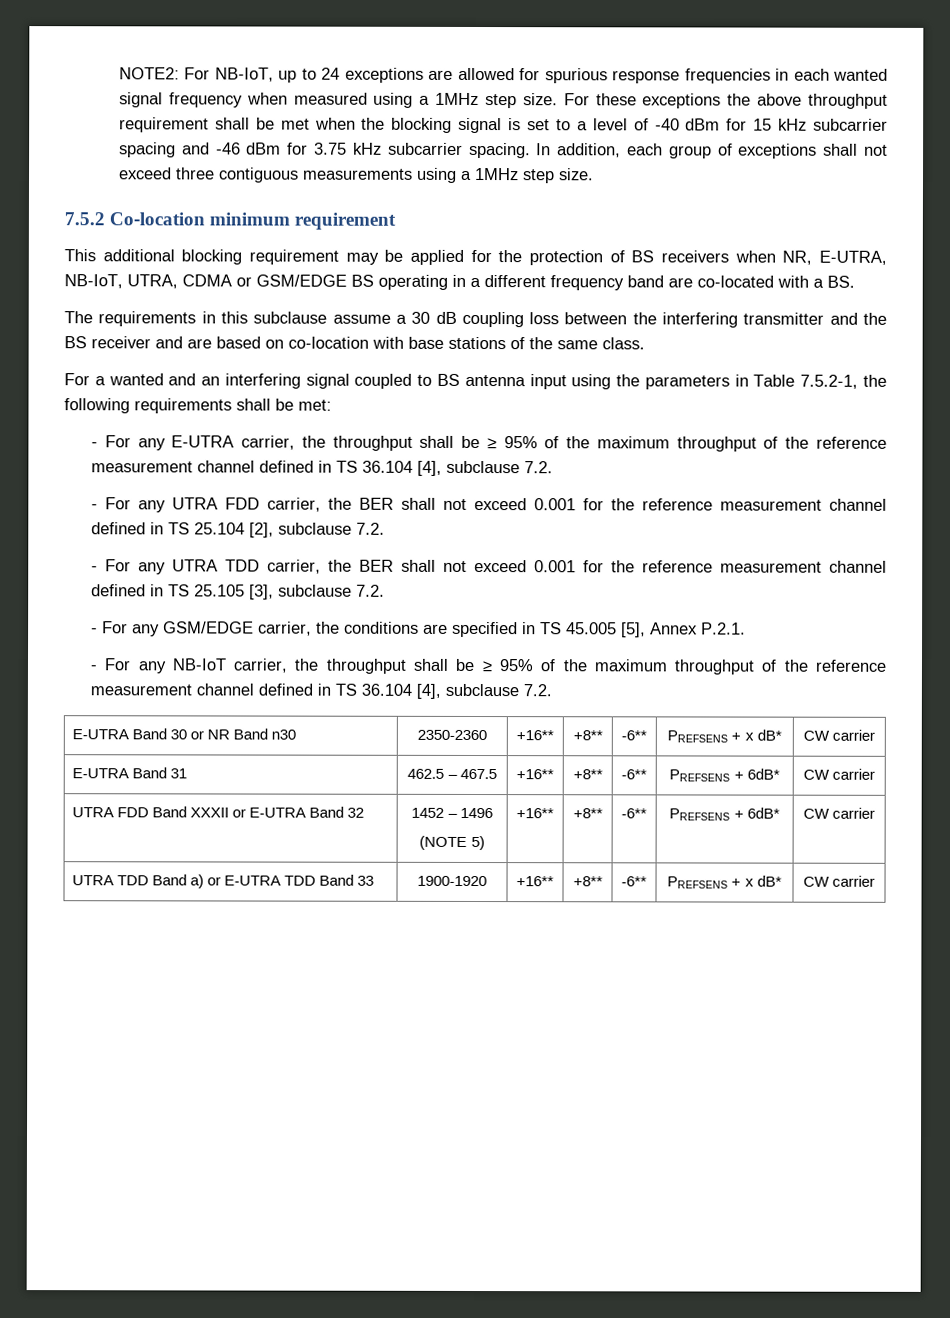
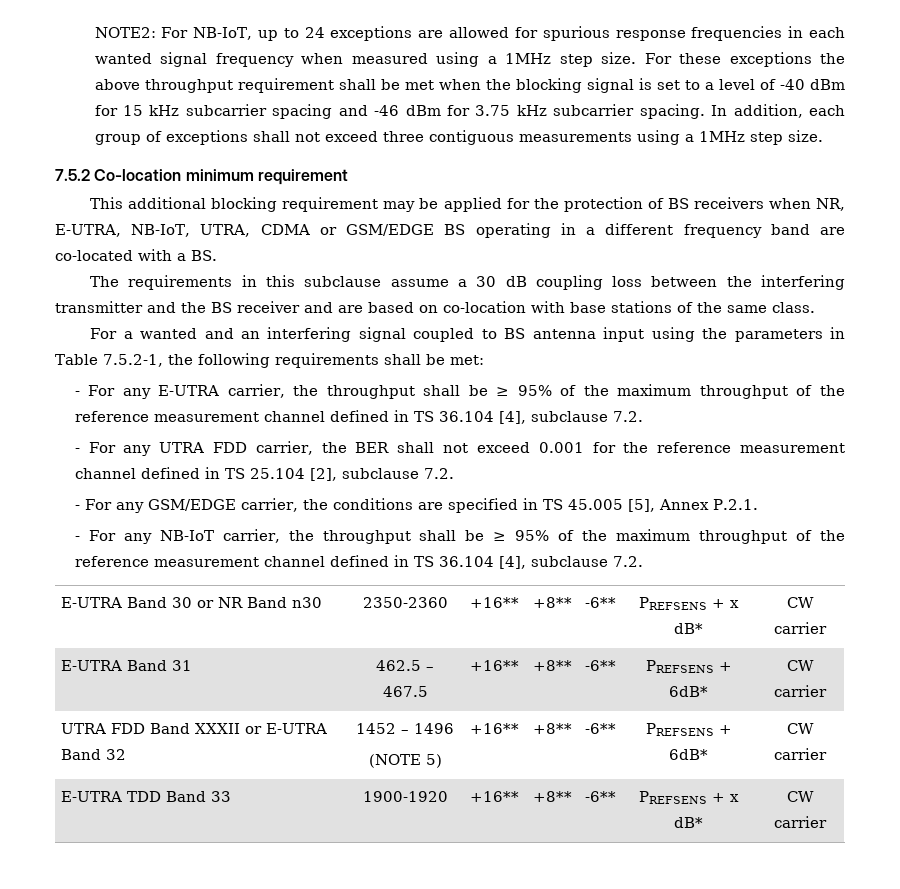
[90,559,887,575] [90,584,385,600] // - For any UTRA TDD carrier, the BER shall not exceed 0.001 for the reference measurement channel defined in TS 25.105 [3], subclause 7.2. -> (454, 473) none
[71,874,222,889] UTRA TDD Band a) or -> (827, 754) none

